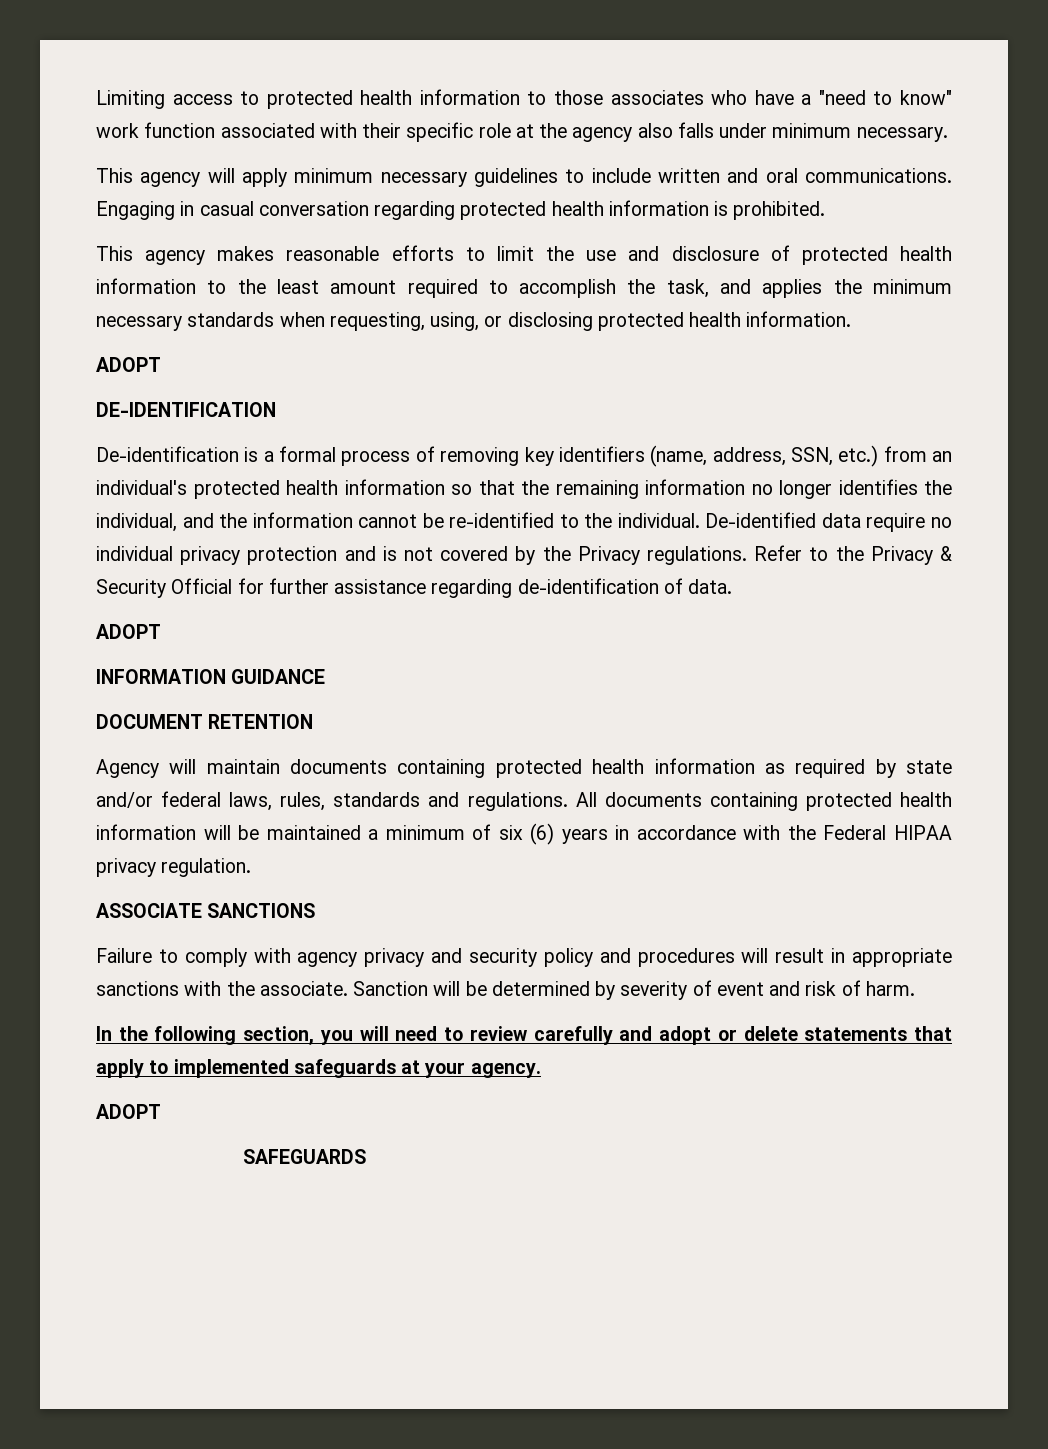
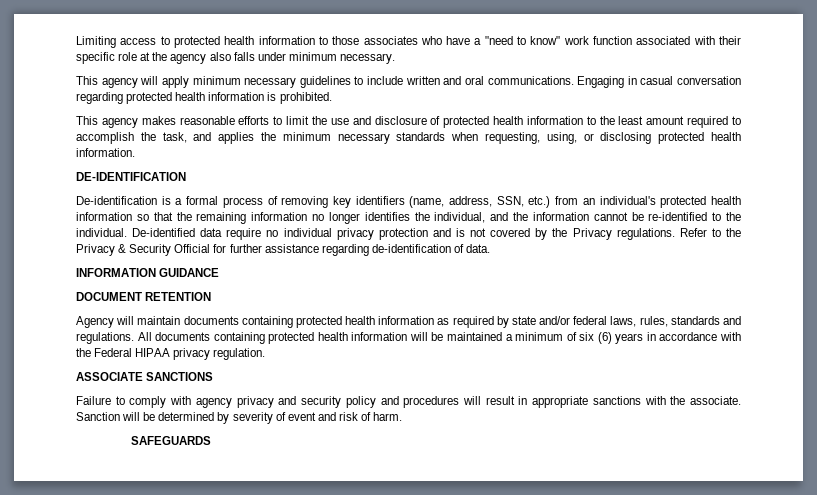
[96,357,161,372] // ADOPT -> (135, 152) none
[96,624,161,639] // ADOPT -> (491, 248) none
[96,1026,953,1045] [96,1059,541,1078] [96,1104,161,1119] // In the following section, you will need to review carefully and adopt or delete statements that apply to implemented safeguards at your agency. // ADOPT -> (403, 416) none

